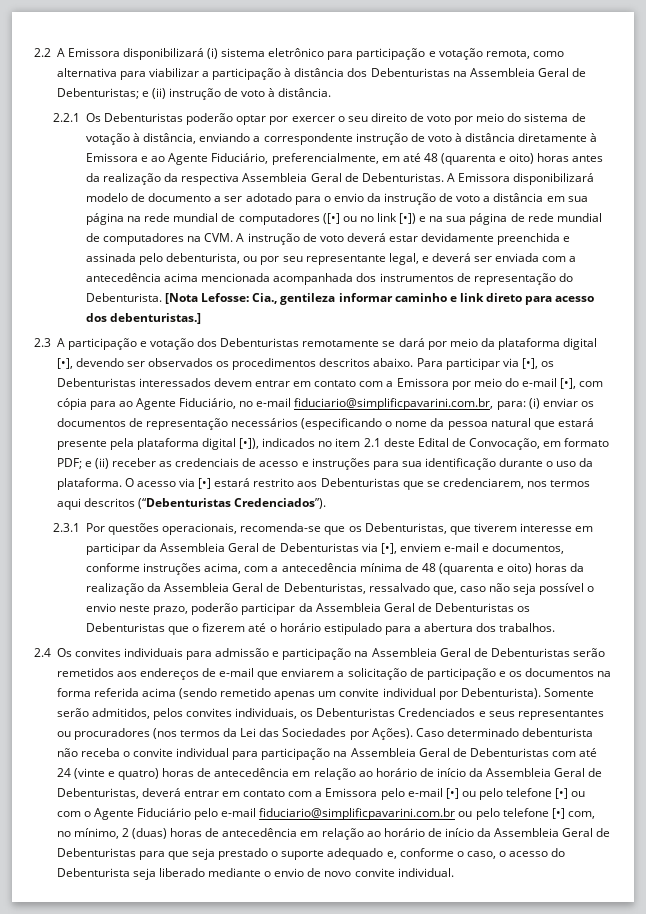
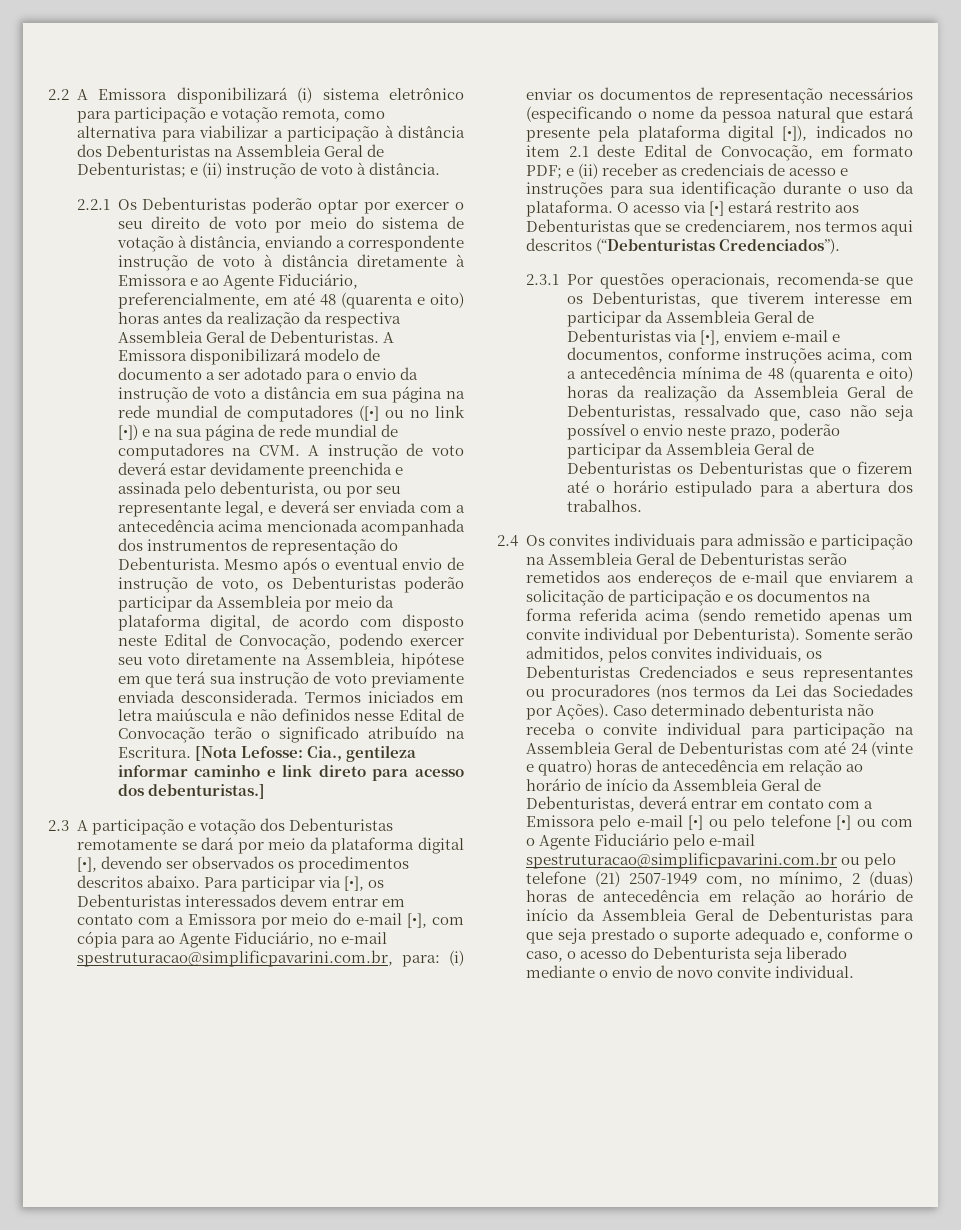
(162, 297) none -> [224,557,465,574] [117,576,464,593] [117,595,394,612] [117,614,464,631] [117,633,464,650] [117,652,465,669] [117,671,465,688] [117,690,465,703] [117,708,464,721] [117,726,465,743] [117,746,191,758] Mesmo após o eventual envio de instrução de voto, os Debenturistas poderão participar da Assembleia por meio da plataforma digital, de acordo com disposto neste Edital de Convocação, podendo exercer seu voto diretamente na Assembleia, hipótese em que terá sua instrução de voto previamente enviada desconsiderada. Termos iniciados em letra maiúscula e não definidos nesse Edital de Convocação terão o significado atribuído na Escritura.
[294,398,494,410] fiduciario@simplificpavarini.com.br, -> [77,950,394,967] spestruturacao@simplificpavarini.com.br,
[259,808,565,820] fiduciario@simplificpavarini.com.br ou pelo telefone [•] -> [526,852,897,869] [526,871,697,887] spestruturacao@simplificpavarini.com.br ou pelo telefone (21) 2507-1949

